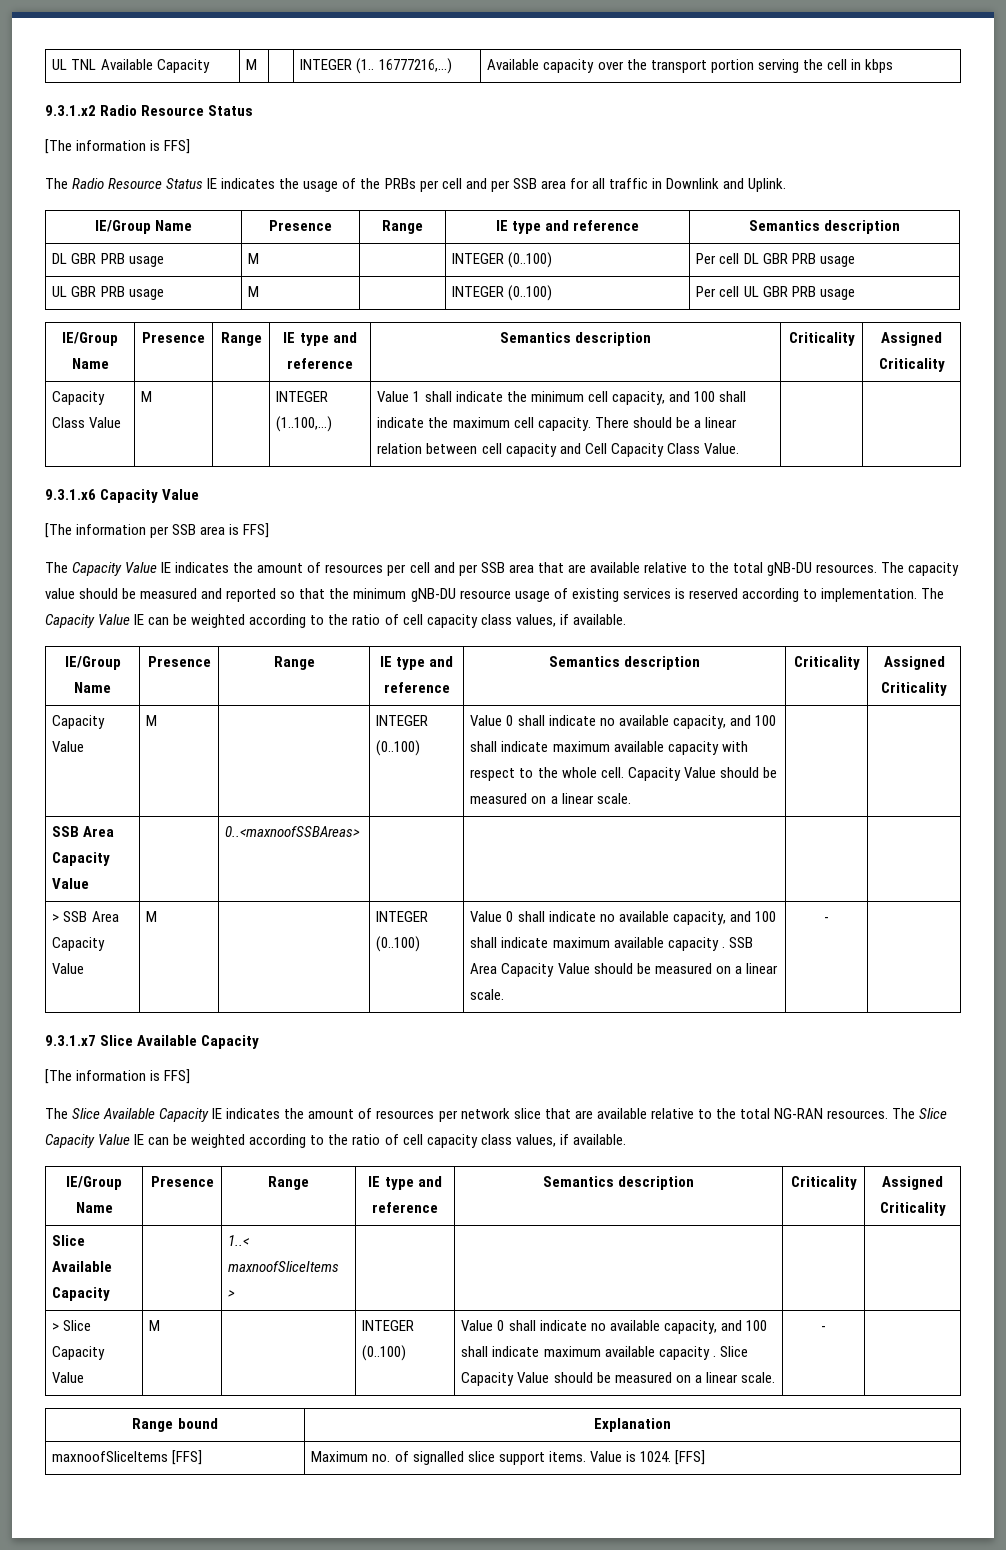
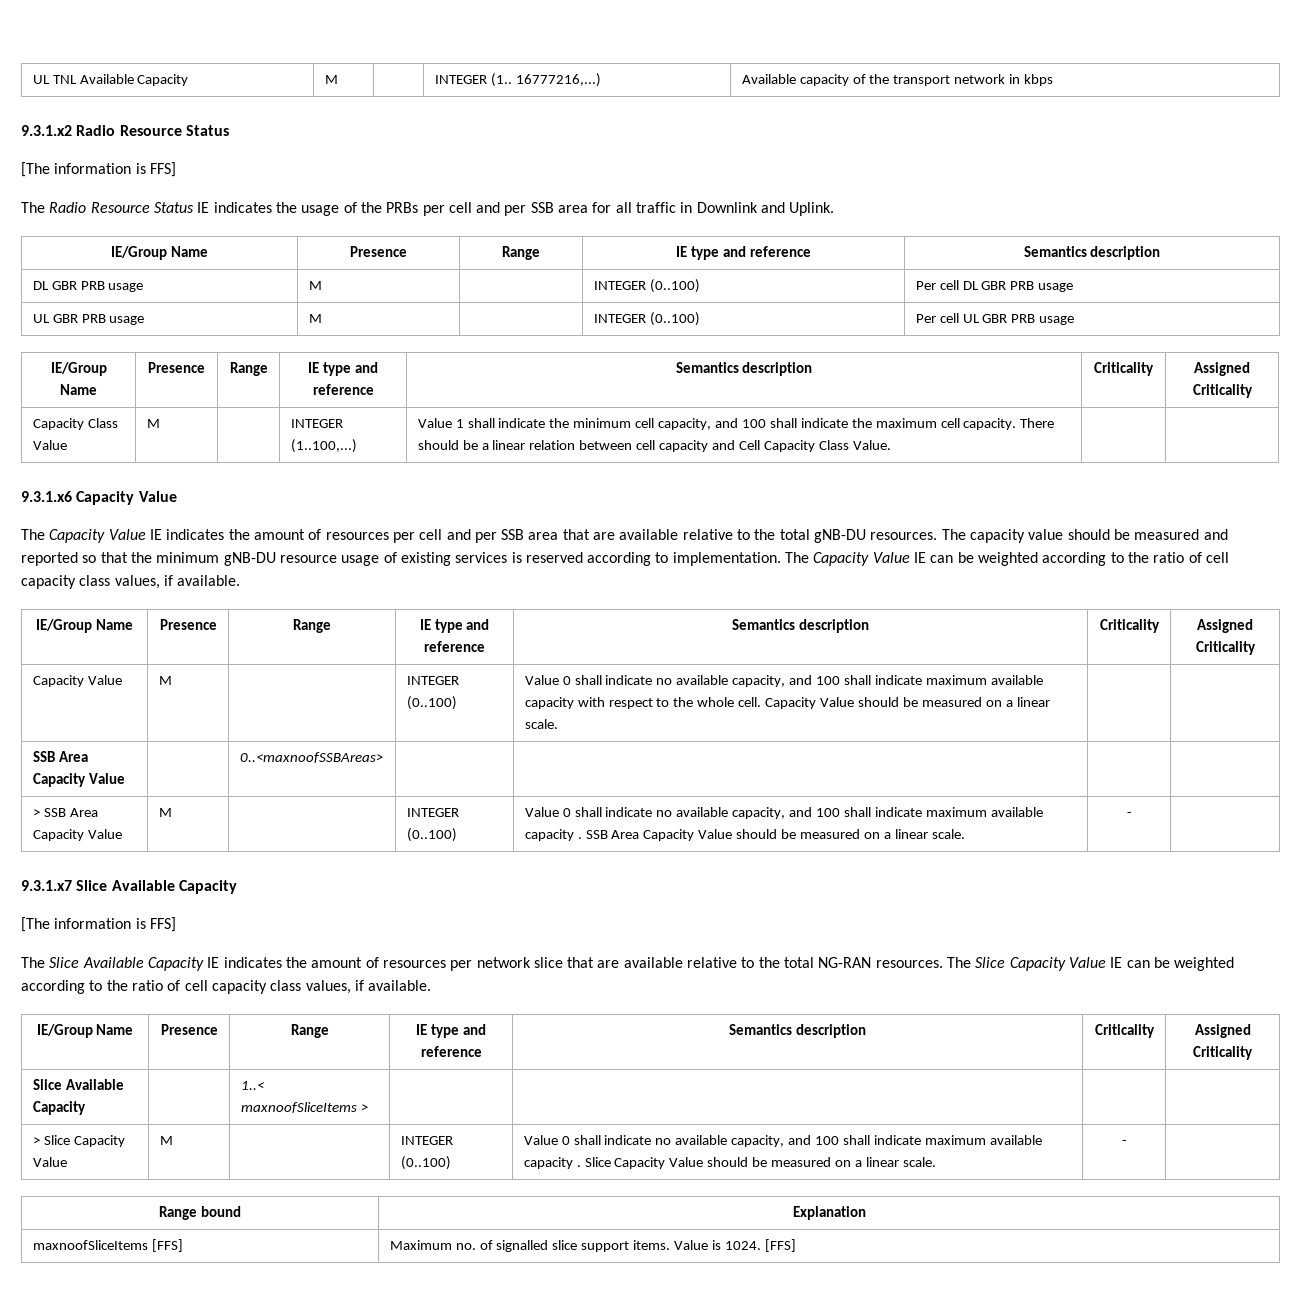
[597,61,624,70] over -> [852,74,866,84] of
[710,59,847,73] portion serving the cell -> [954,74,1006,84] network
[45,523,270,538] // [The information per SSB area is FFS] -> (177, 496) none

